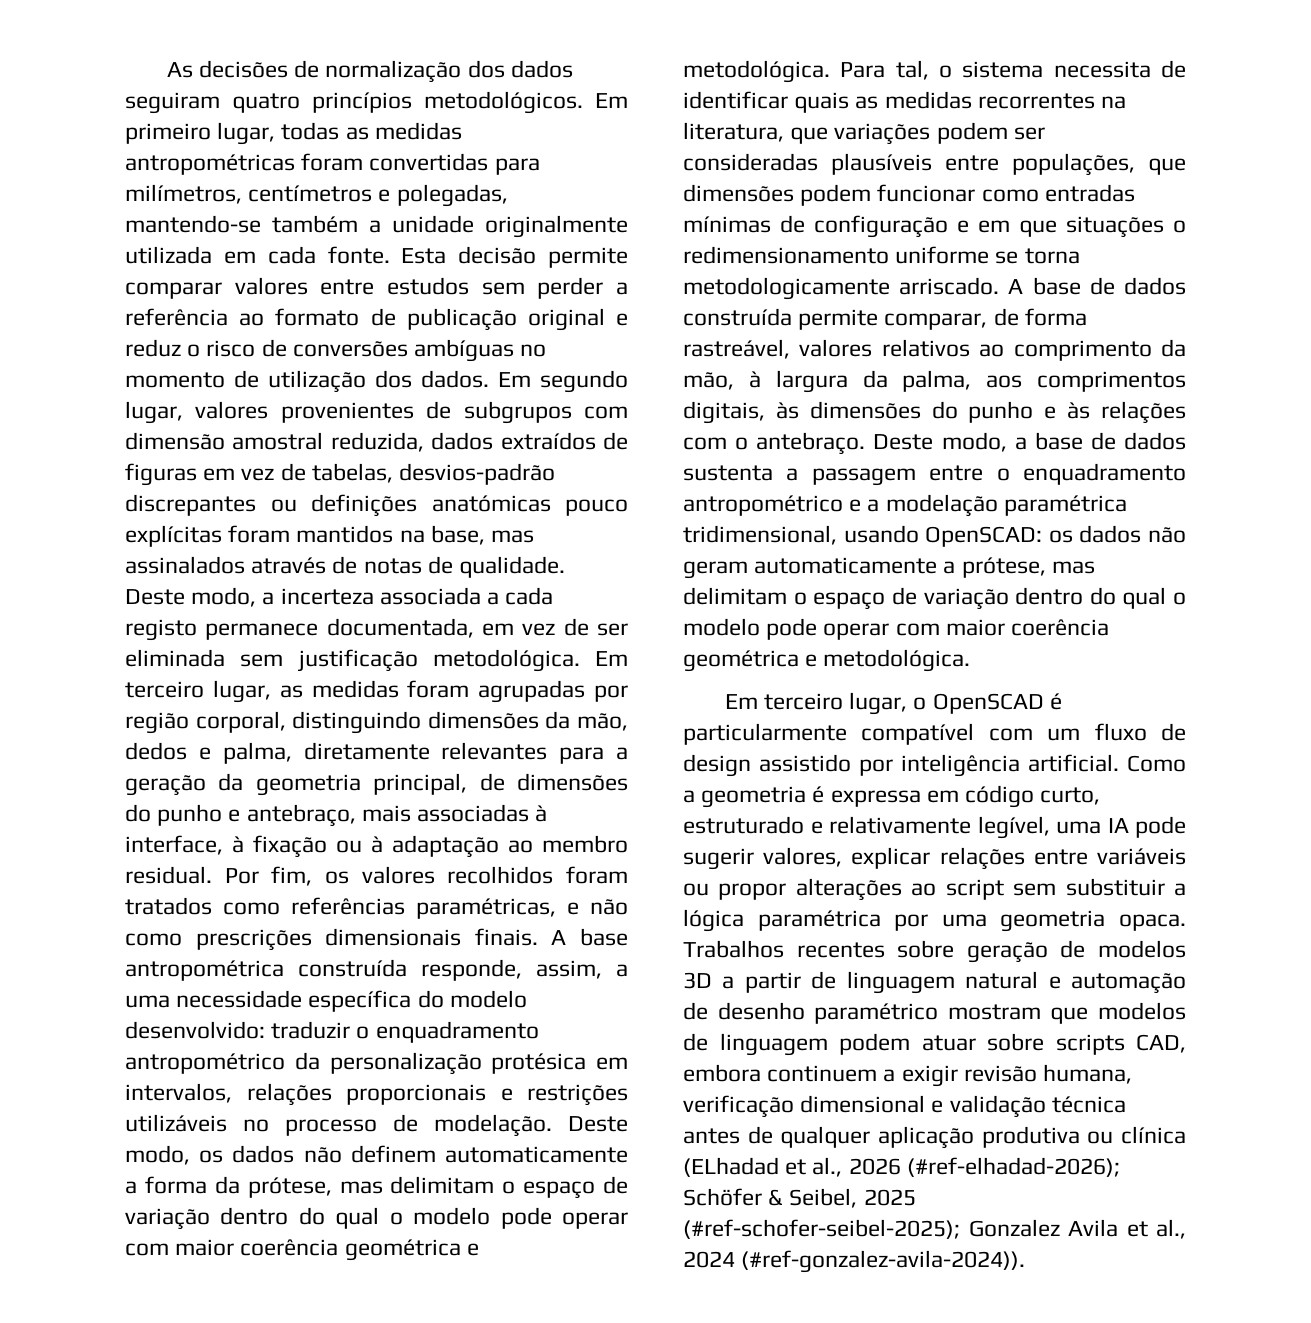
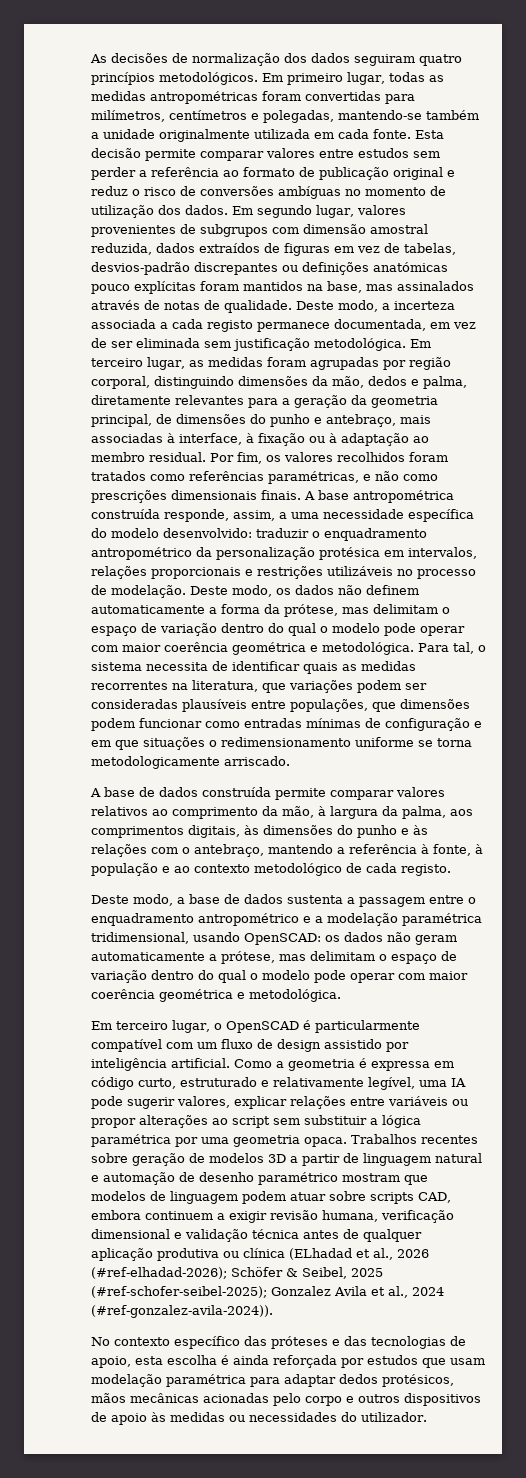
(1000, 286) none -> (290, 761) //
[884,308,1087,330] [683,339,790,359] comparar, de forma rastreável, -> [330,790,394,800] comparar
[756,432,866,455] antebraço. -> [194,844,483,857] [91,863,451,876] antebraço, mantendo a referência à fonte, à população e ao contexto metodológico de cada registo. //
(1026, 1261) none -> [91,1336,466,1349] [91,1355,485,1368] [91,1374,454,1387] [91,1393,481,1406] [91,1412,427,1425] // No contexto específico das próteses e das tecnologias de apoio, esta escolha é ainda reforçada por estudos que usam modelação paramétrica para adaptar dedos protésicos, mãos mecânicas acionadas pelo corpo e outros dispositivos de apoio às medidas ou necessidades do utilizador.

